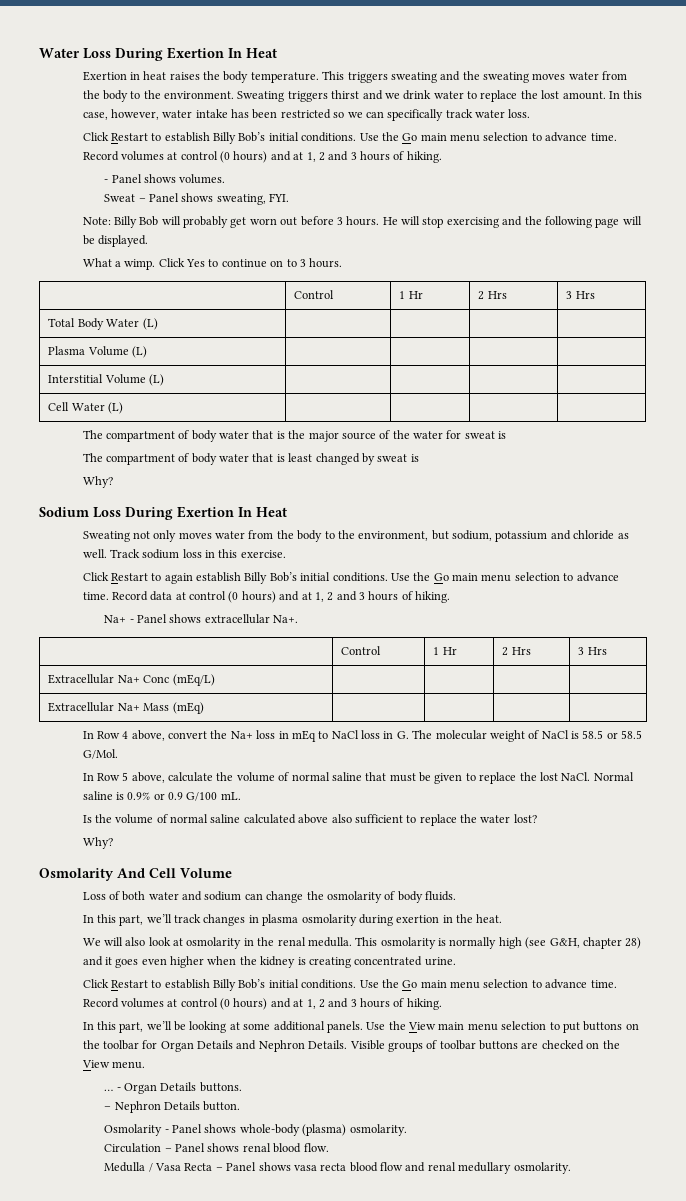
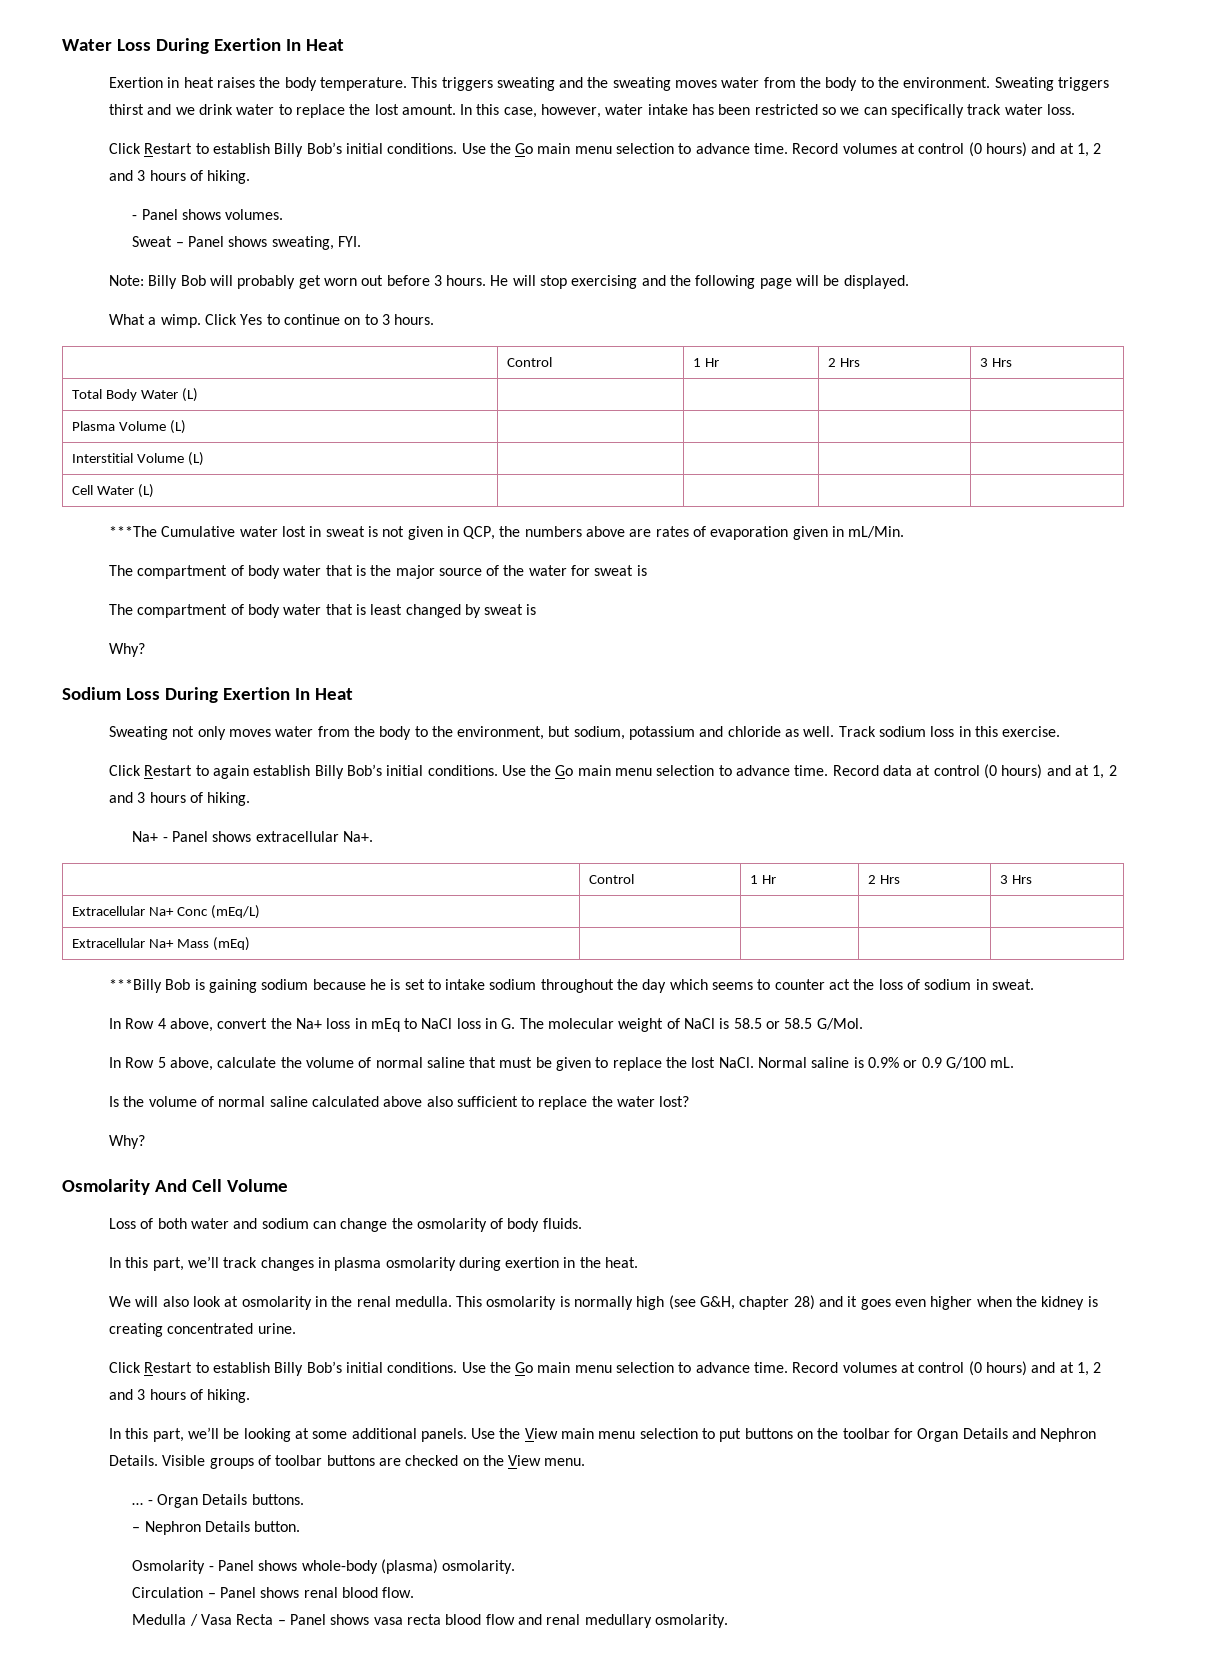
(124, 408) none -> [108,526,905,540] // ***The Cumulative water lost in sweat is not given in QCP, the numbers above are rates of evaporation given in mL/Min.
(204, 708) none -> [108,979,1034,993] // ***Billy Bob is gaining sodium because he is set to intake sodium throughout the day which seems to counter act the loss of sodium in sweat.

